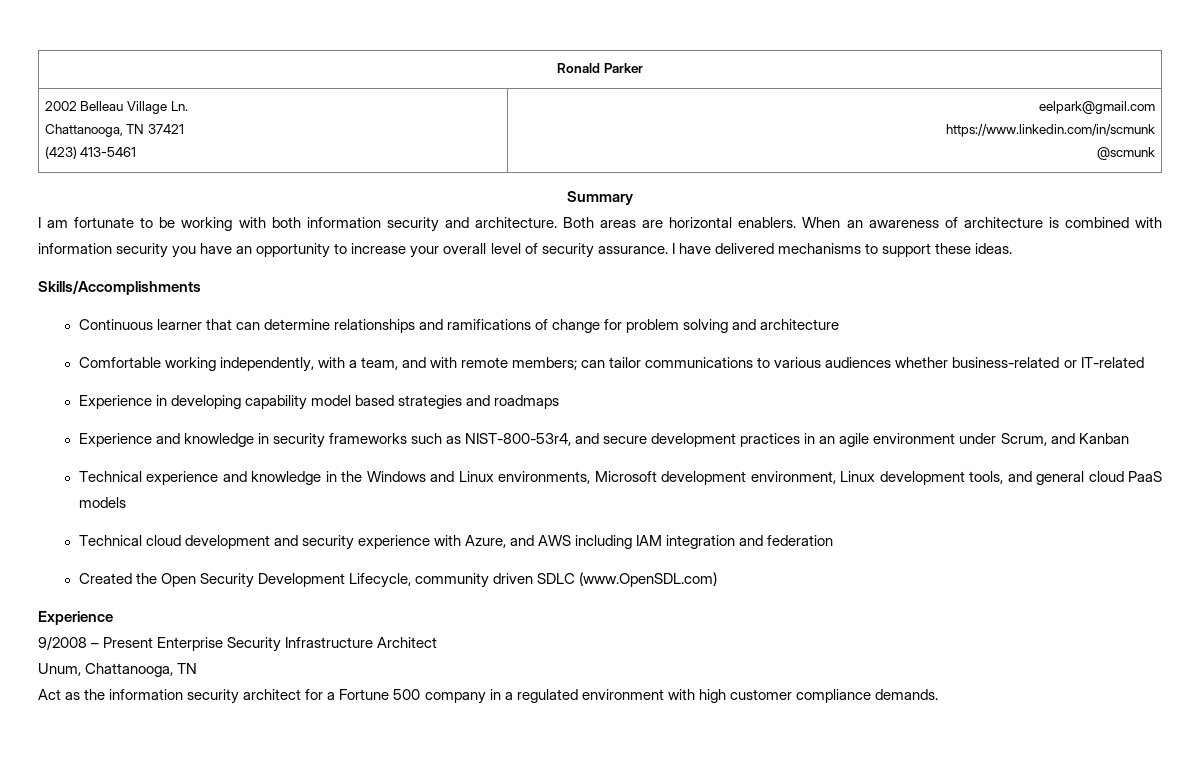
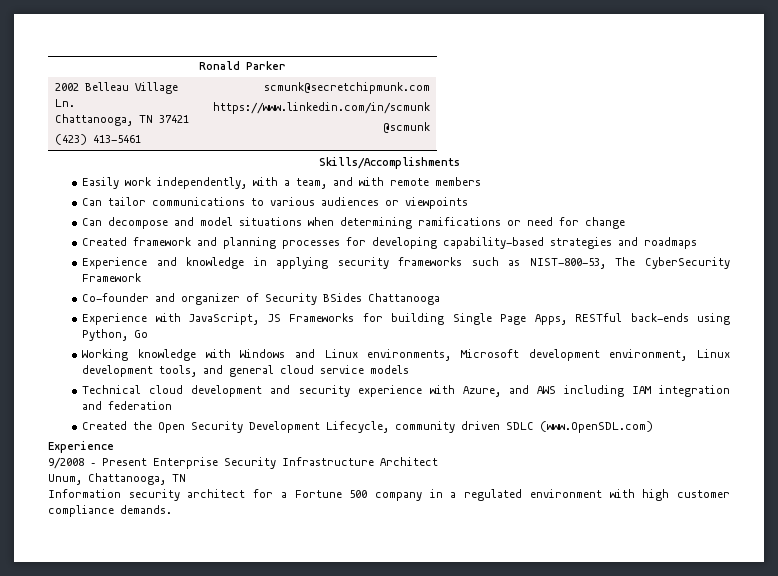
[1039,101,1156,114] eelpark@gmail.com -> [264,82,431,94] scmunk@secretchipmunk.com
[567,191,633,205] [38,217,1163,232] [38,243,1013,258] [38,280,201,295] [78,319,840,333] [78,357,216,371] Summary // I am fortunate to be working with both information security and architecture. Both areas are horizontal enablers. When an awareness of architecture is combined with information security you have an opportunity to increase your overall level of security assurance. I have delivered mechanisms to support these ideas. // Skills/Accomplishments // Continuous learner that can determine relationships and ramifications of change for problem solving and architecture // Comfortable working -> [318,157,460,169] [82,177,152,189] Skills/Accomplishments // Easily work
[512,357,606,370] members; can -> [435,177,482,186] [82,198,103,206] members // Can
[895,357,1144,368] [78,395,394,410] whether business-related or IT-related // Experience in developing capability model based -> [385,197,469,209] [82,217,626,229] [82,237,545,249] or viewpoints // Can decompose and model situations when determining ramifications or need for change // Created framework and planning processes for developing capability-based
(269, 438) none -> [276,257,329,269] applying
[465,433,1129,447] [78,471,363,485] NIST-800-53r4, and secure development practices in an agile environment under Scrum, and Kanban // Technical experience and knowledge in the -> [529,257,730,269] [82,273,142,282] [82,293,441,305] [82,313,731,325] [82,329,149,341] [82,349,231,361] NIST-800-53, The CyberSecurity Framework // Co-founder and organizer of Security BSides Chattanooga // Experience with JavaScript, JS Frameworks for building Single Page Apps, RESTful back-ends using Python, Go // Working knowledge with
[1128,471,1163,482] PaaS -> [320,365,365,374] service
[38,689,184,700] Act as the information -> [48,489,121,498] Information

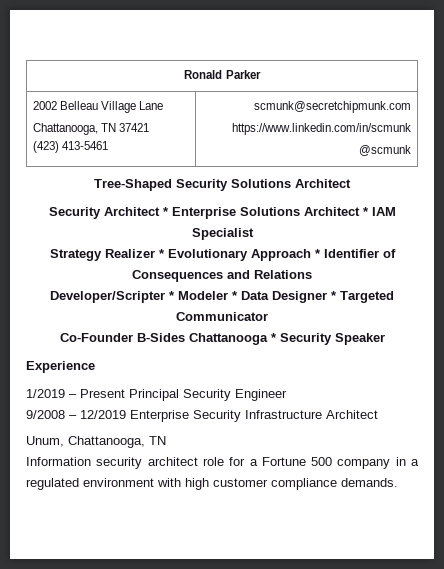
[54,99,75,107] Ln. -> [139,101,164,110] Lane
[318,157,460,169] [82,177,482,189] [82,197,469,209] [82,217,626,229] [82,237,698,249] [82,257,730,269] [82,273,142,282] [82,293,441,305] [82,313,731,325] [82,329,149,341] [82,349,730,361] [82,365,410,377] [82,385,730,397] [82,401,173,410] [82,421,654,433] [48,441,114,453] Skills/Accomplishments // Easily work independently, with a team, and with remote members // Can tailor communications to various audiences or viewpoints // Can decompose and model situations when determining ramifications or need for change // Created framework and planning processes for developing capability-based strategies and roadmaps // Experience and knowledge in applying security frameworks such as NIST-800-53, The CyberSecurity Framework // Co-founder and organizer of Security BSides Chattanooga // Experience with JavaScript, JS Frameworks for building Single Page Apps, RESTful back-ends using Python, Go // Working knowledge with Windows and Linux environments, Microsoft development environment, Linux development tools, and general cloud service models // Technical cloud development and security experience with Azure, and AWS including IAM integration and federation // Created the Open Security Development Lifecycle, community driven SDLC (www.OpenSDL.com) // Experience -> [94,179,351,191] [48,207,396,219] [191,228,254,240] [49,249,396,261] [132,270,312,282] [50,291,394,303] [176,312,268,321] [59,333,385,345] [26,361,95,373] [26,389,287,401] Tree-Shaped Security Solutions Architect // Security Architect * Enterprise Solutions Architect * IAM Specialist // Strategy Realizer * Evolutionary Approach * Identifier of Consequences and Relations // Developer/Scripter * Modeler * Data Designer * Targeted Communicator // Co-Founder B-Sides Chattanooga * Security Speaker // Experience // 1/2019 – Present Principal Security Engineer
[102,458,147,466] Present -> [80,410,126,419] 12/2019
(246, 493) none -> [202,457,224,466] role

